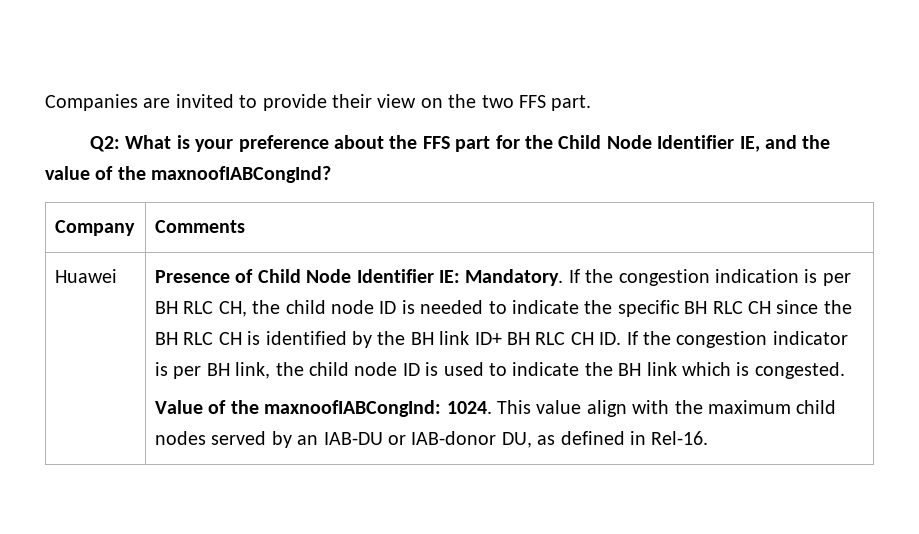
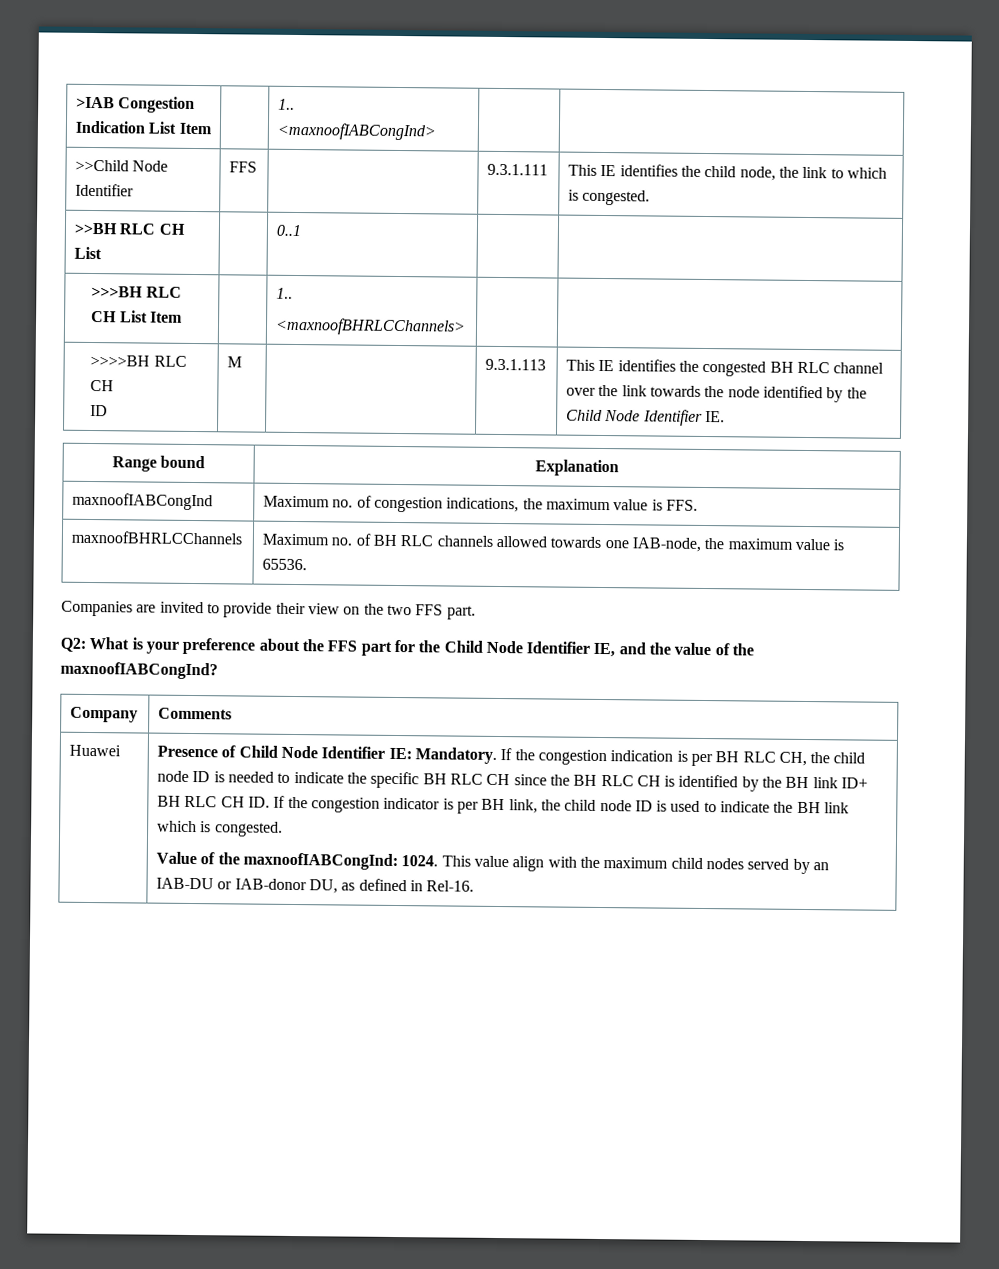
(45, 102) none -> [76,96,196,113] [75,120,212,135] [278,98,296,110] [277,122,437,141] [75,159,169,172] [75,183,135,197] [229,161,258,173] [487,163,549,176] [568,164,887,181] [568,189,651,206] [74,222,185,235] [74,246,103,260] [276,224,302,237] [91,285,182,298] [91,310,184,323] [276,287,294,299] [275,317,467,336] [90,354,187,367] [90,379,115,392] [90,404,109,417] [227,356,243,368] [485,358,547,371] [566,359,885,377] [566,384,867,403] [566,409,726,426] [111,455,206,472] [535,459,619,477] [72,492,214,511] [263,495,698,513] [71,530,243,545] [262,533,845,552] [262,558,308,571] >IAB Congestion Indication List Item | | 1.. // <maxnoofIABCongInd> | | // >>Child Node Identifier | FFS | | 9.3.1.111 | This IE identifies the child node, the link to which is congested. // >>BH RLC CH List | | 0..1 | | // >>>BH RLC CH List Item | | 1.. // <maxnoofBHRLCChannels> | | // >>>>BH RLC CH // ID | M | | 9.3.1.113 | This IE identifies the congested BH RLC channel over the link towards the node identified by the Child Node Identifier IE. // Range bound | Explanation // maxnoofIABCongInd | Maximum no. of congestion indications, the maximum value is FFS. // maxnoofBHRLCChannels | Maximum no. of BH RLC channels allowed towards one IAB-node, the maximum value is 65536. //

